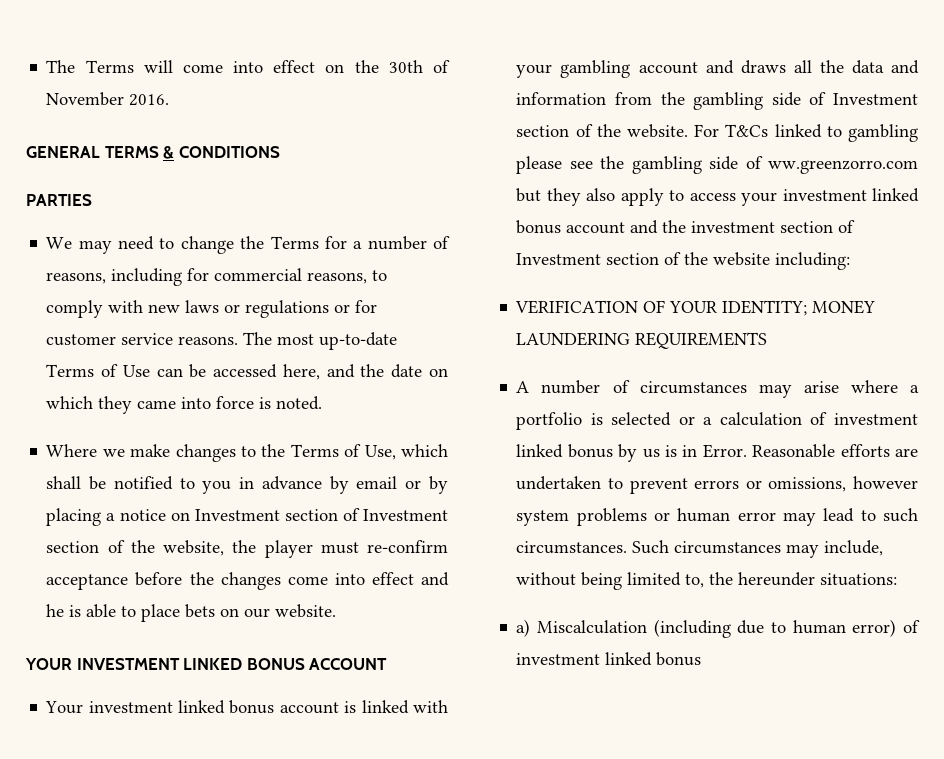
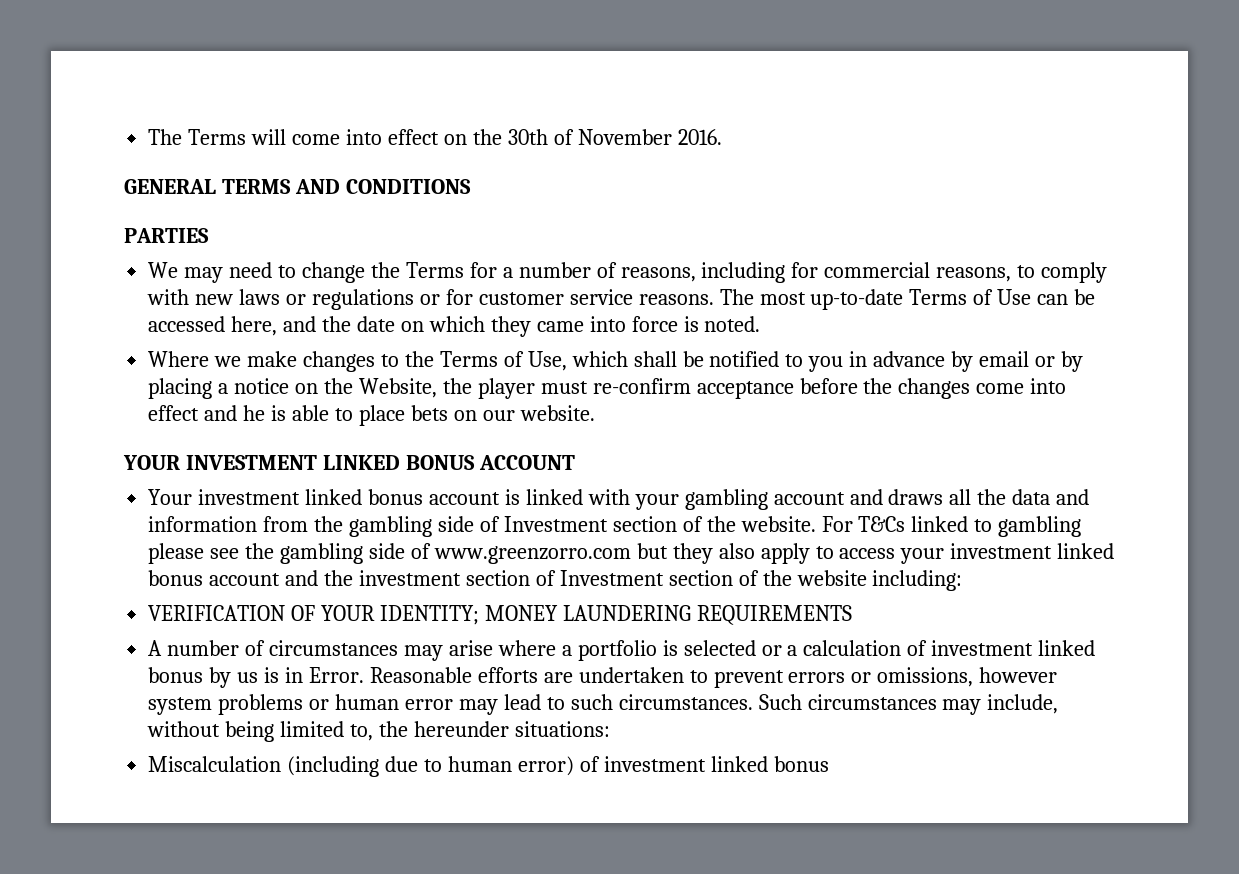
[163,146,175,159] & -> [294,179,340,194] AND
[194,508,448,521] [46,540,225,556] Investment section of Investment section of the website, -> [323,378,437,398] the Website,
[768,160,918,174] ww.greenzorro.com -> [433,546,631,564] www.greenzorro.com
[516,619,531,637] a) -> (610, 729) none

